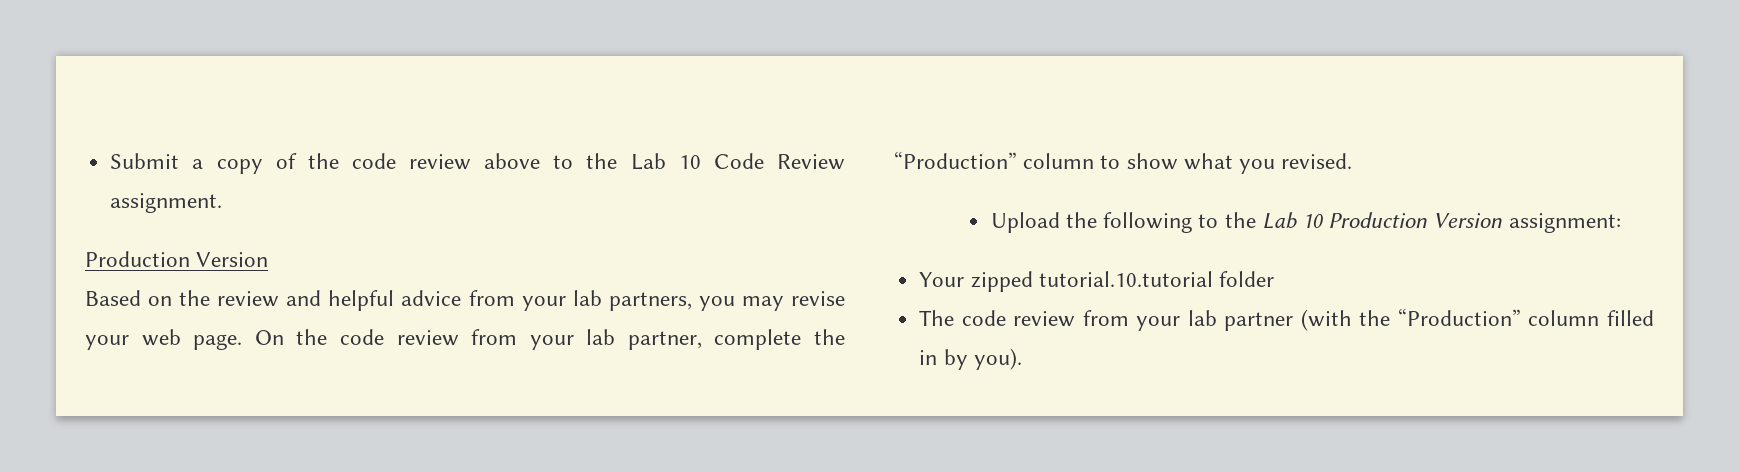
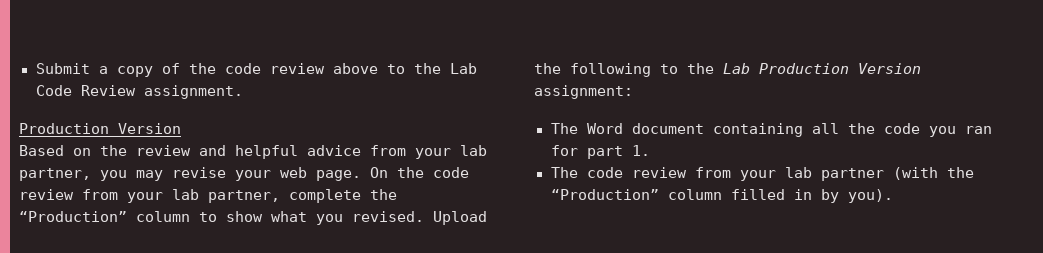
[678,155,701,169] 10 -> (477, 68) none
[608,292,692,311] partners, -> [19,168,91,181] partner,
(1353, 161) // -> (424, 216) none
[1302,213,1324,228] 10 -> (750, 68) none
[919,271,1274,292] Your zipped tutorial.10.tutorial folder -> [550,123,992,137] [550,145,650,159] The Word document containing all the code you ran for part 1.

